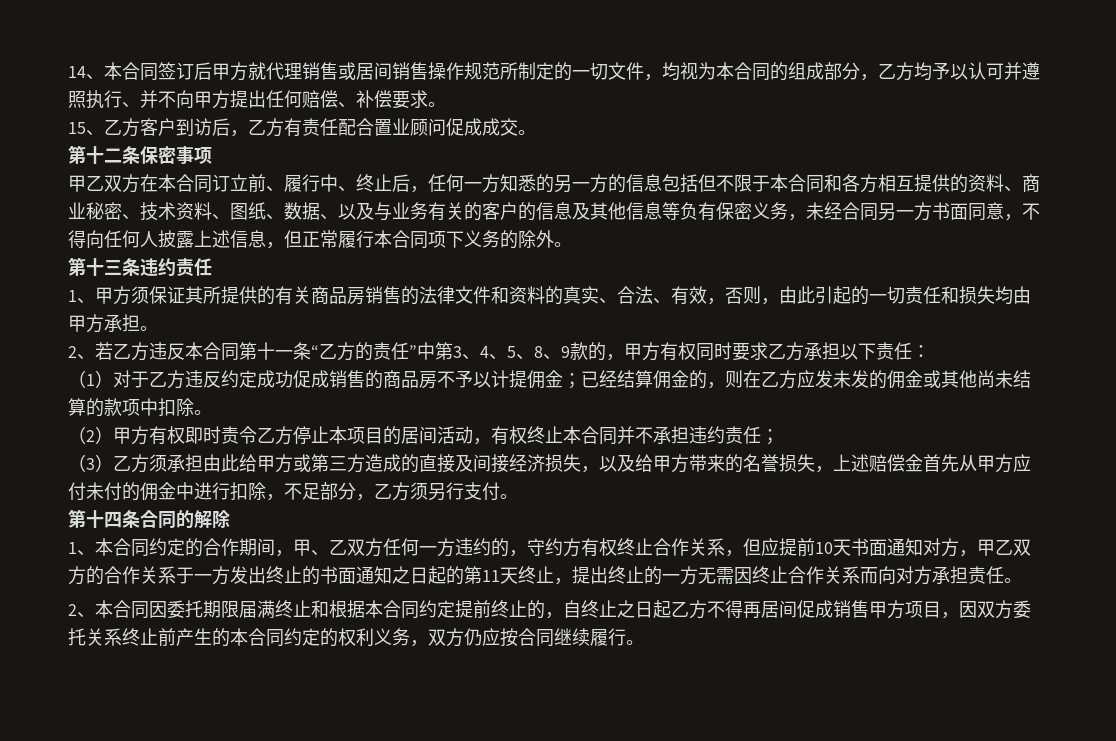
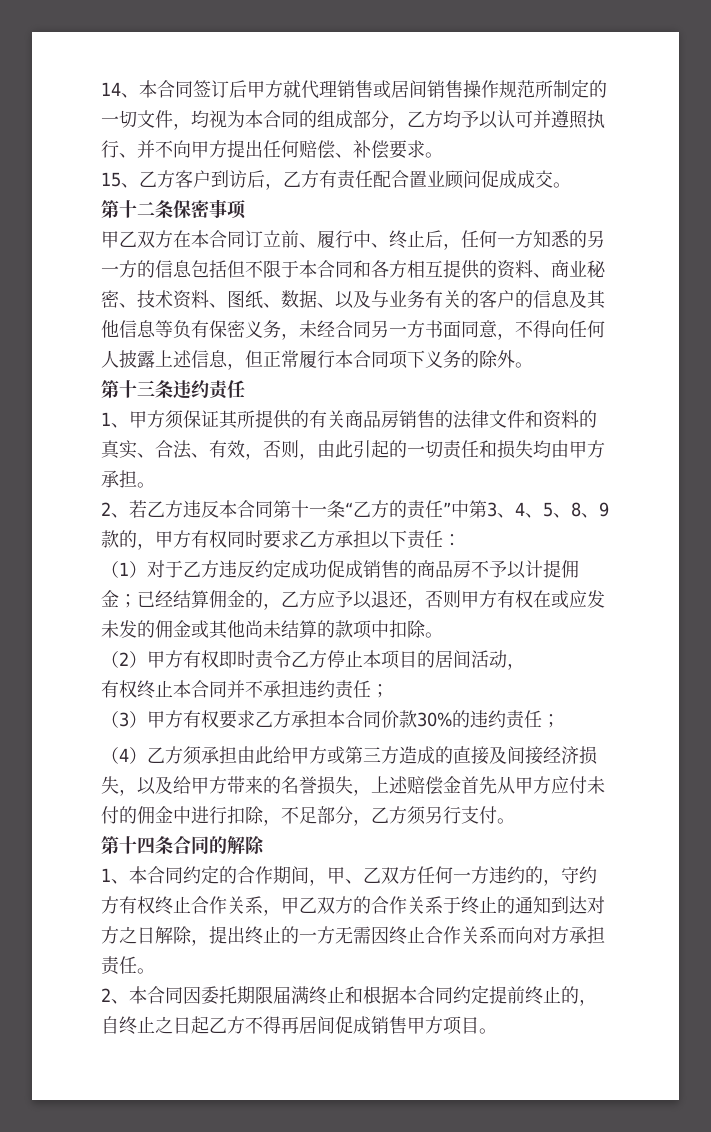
[725,370,797,389] 则在乙方 -> [281,590,569,610] 乙方应予以退还，否则甲方有权在或
(491, 441) none -> (525, 666) //
(113, 463) none -> [147,710,560,729] [101,747,147,764] 甲方有权要求乙方承担本合同价款30%的违约责任； // （4）
[743,538,977,557] 但应提前10天书面通知对方， -> (281, 912) none
[194,566,554,585] 一方发出终止的书面通知之日起的第11天终止 -> [461,896,605,915] [101,926,192,944] 终止的通知到达对方之日解除
[941,600,1031,619] [68,628,626,647] ，因双方委托关系终止前产生的本合同约定的权利义务，双方仍应按合同继续履行 -> (479, 1025) none

